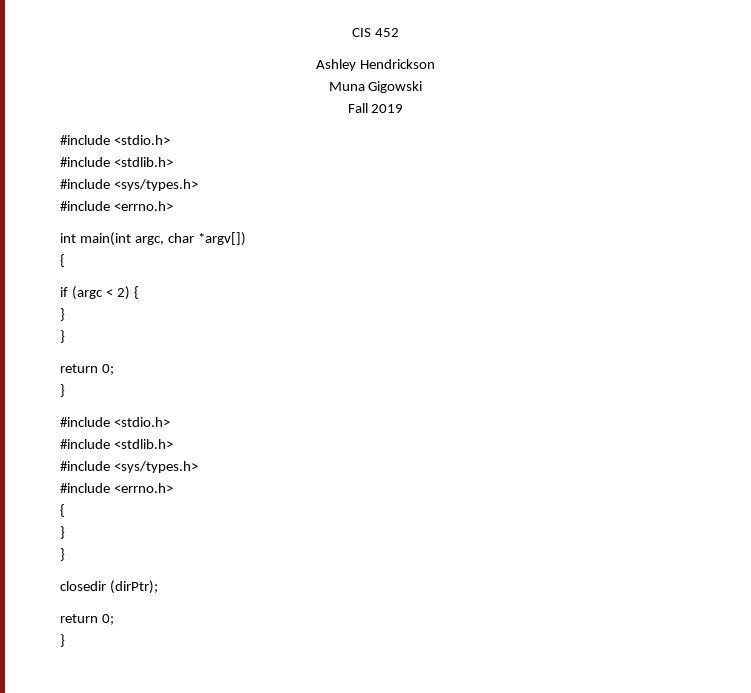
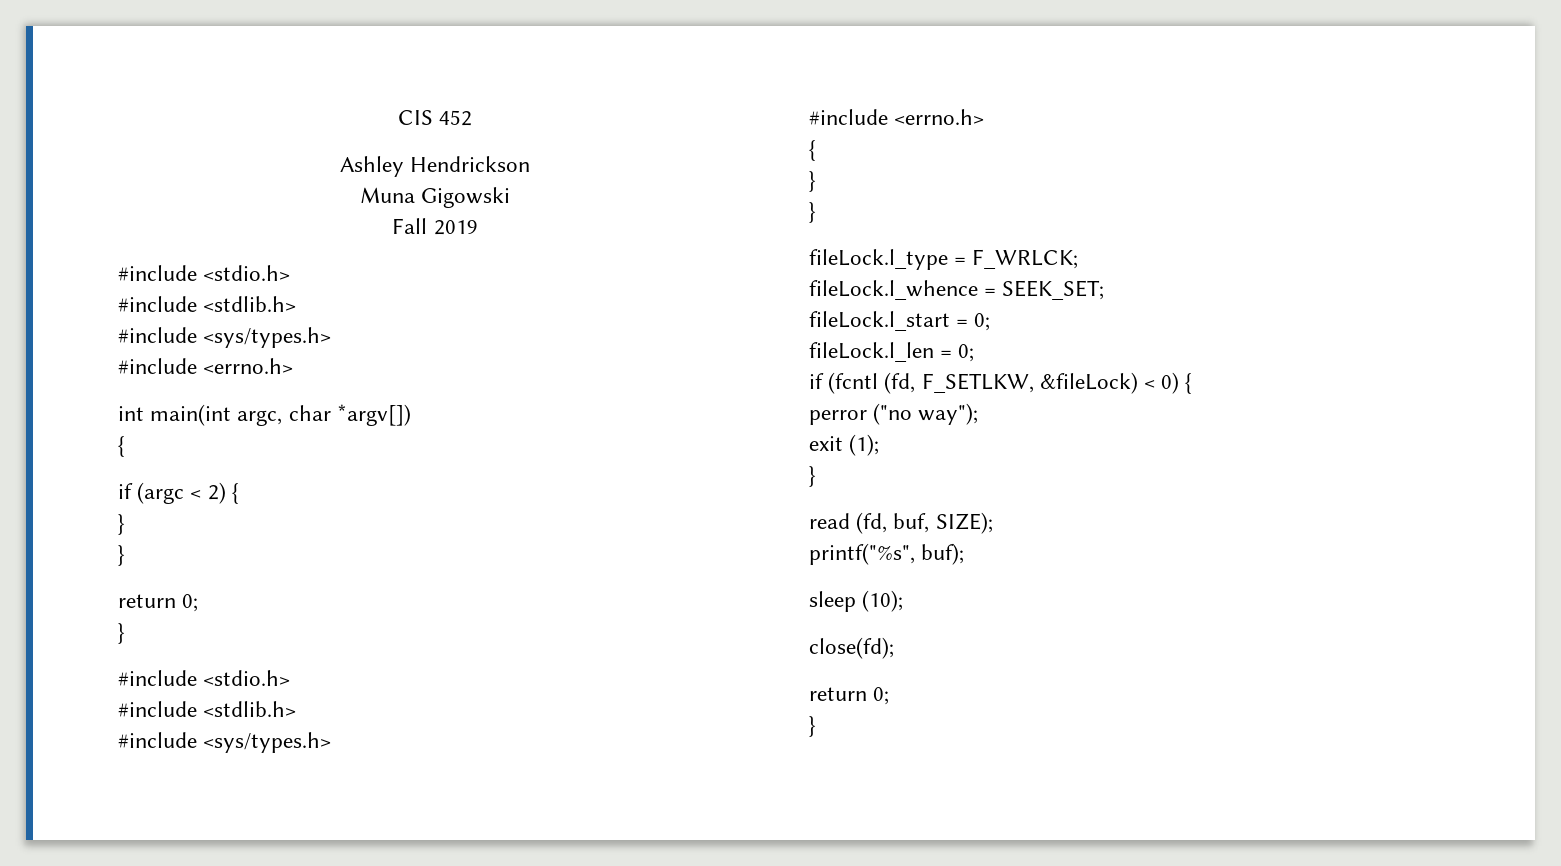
[60,580,158,594] closedir (dirPtr); -> [809,249,1079,270] [809,280,1105,300] [809,311,991,331] [809,342,975,362] [809,372,1193,394] [809,403,979,425] [809,434,880,456] [809,466,816,487] [809,512,993,534] [809,543,965,565] [809,590,904,612] [809,637,894,659] fileLock.l_type = F_WRLCK; // fileLock.l_whence = SEEK_SET; // fileLock.l_start = 0; // fileLock.l_len = 0; // if (fcntl (fd, F_SETLKW, &fileLock) < 0) { // perror ("no way"); // exit (1); // } // read (fd, buf, SIZE); // printf("%s", buf); // sleep (10); // close(fd);

